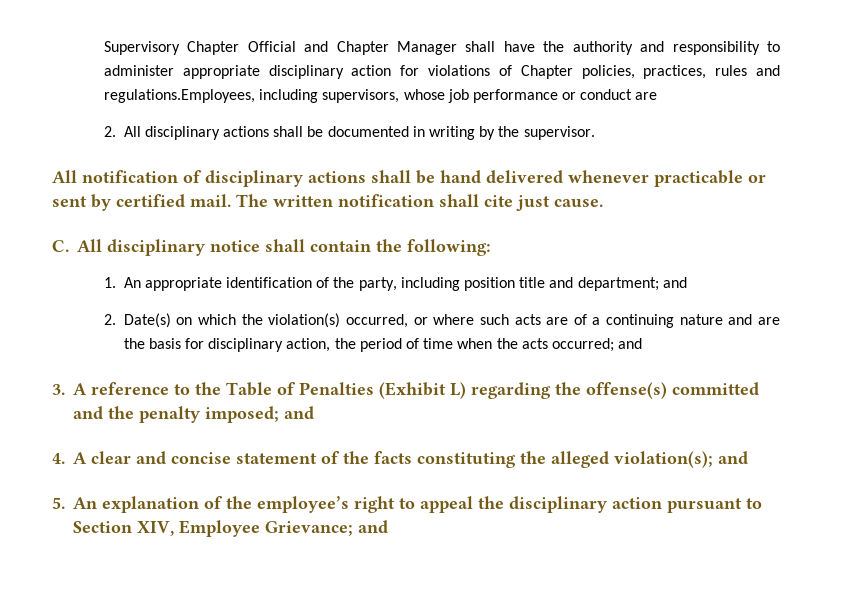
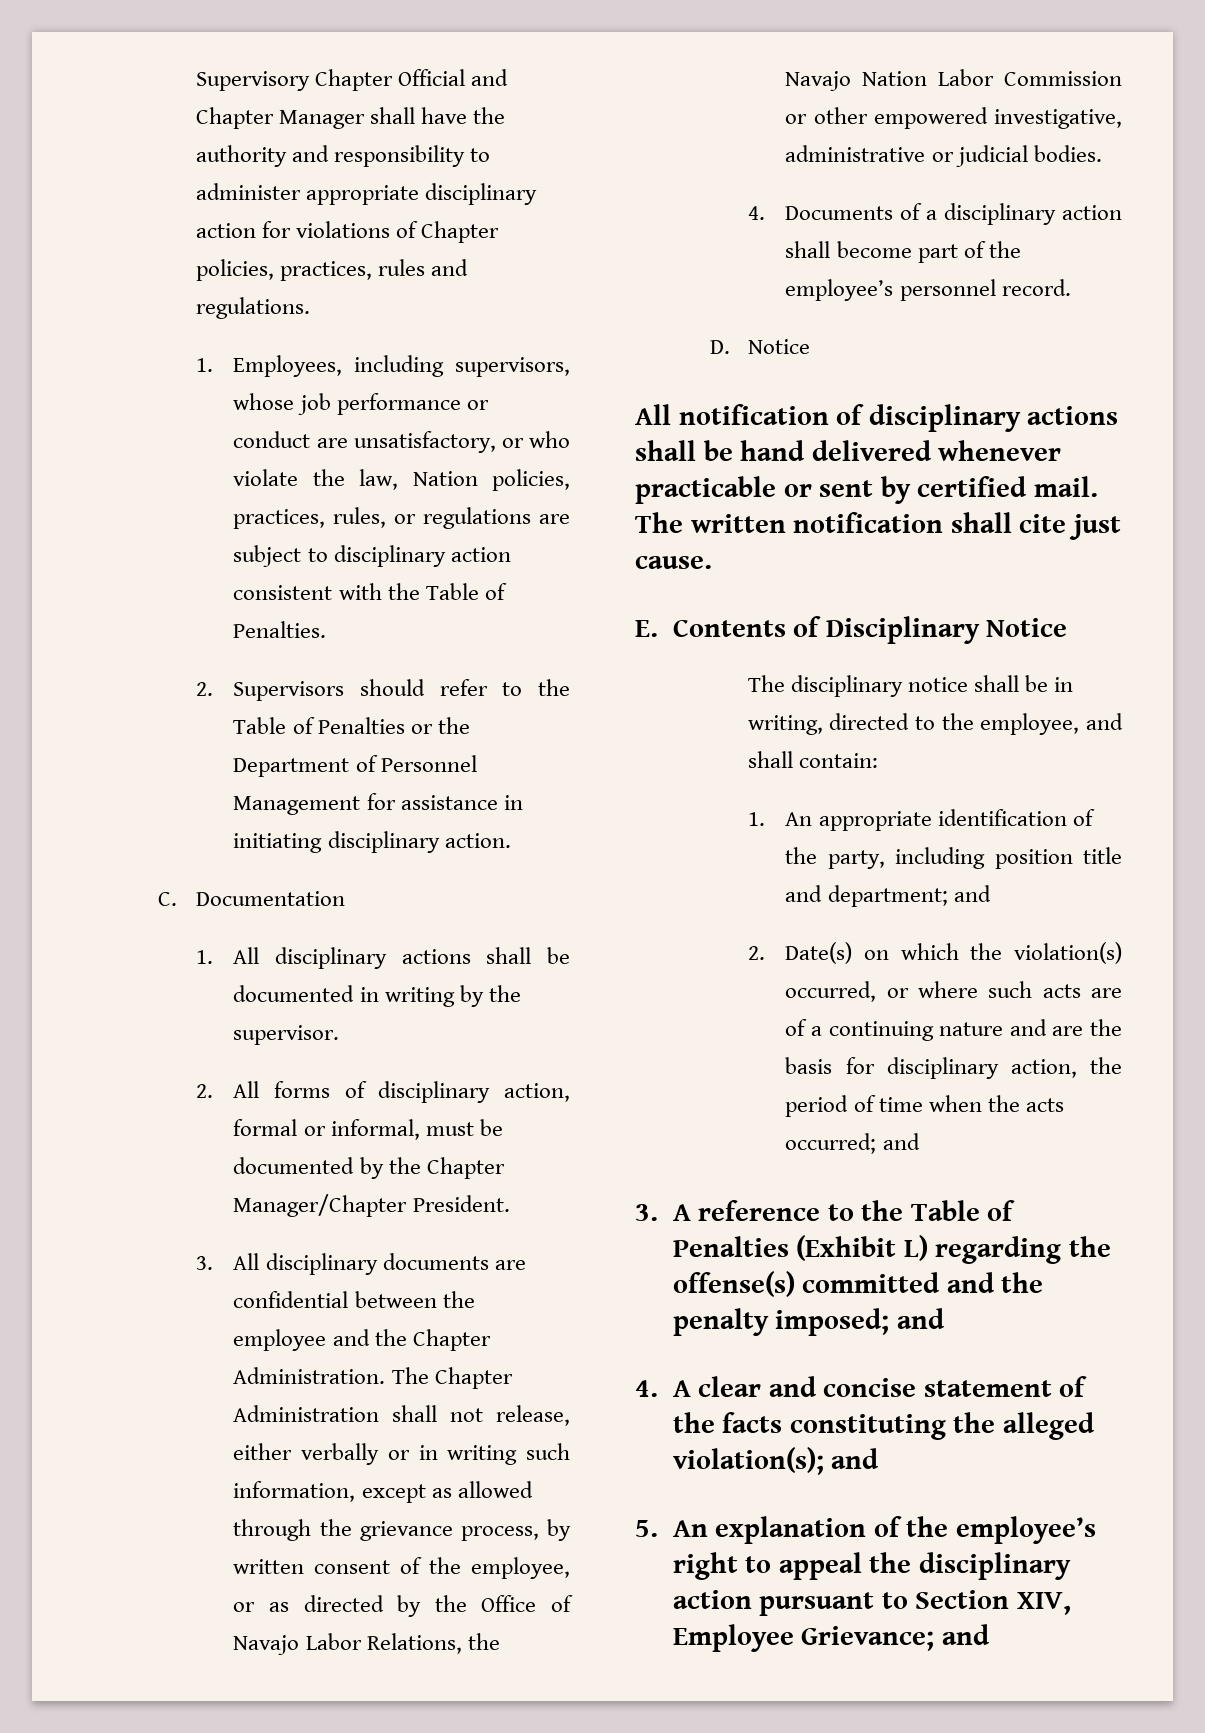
[103,89,255,103] regulations.Employees, -> [195,297,310,319] [195,355,343,377] regulations. // 1. Employees,
[103,126,116,137] // 2. -> [353,431,570,453] [233,469,570,491] [233,507,570,529] [233,545,511,567] [233,583,507,600] [233,621,327,638] [195,679,570,701] [233,717,470,734] [233,755,477,777] [233,793,523,815] [233,831,511,853] [158,891,345,906] [195,950,213,964] unsatisfactory, or who violate the law, Nation policies, practices, rules, or regulations are subject to disciplinary action consistent with the Table of Penalties. // 2. Supervisors should refer to the Table of Penalties or the Department of Personnel Management for assistance in initiating disciplinary action. // C. Documentation // 1.
(595, 133) none -> [195,1081,570,1103] [233,1119,503,1140] [233,1157,505,1179] [233,1194,510,1217] [195,1253,526,1275] [233,1291,475,1308] [233,1329,491,1351] [233,1367,513,1389] [233,1405,570,1426] [233,1443,570,1465] [233,1481,533,1503] [233,1519,571,1541] [233,1557,570,1579] [233,1595,573,1617] [233,1633,500,1655] [785,69,1122,91] [785,107,1122,129] [785,145,1102,167] [747,203,1122,225] [785,241,1021,263] [785,279,1071,301] [710,339,810,354] // 2. All forms of disciplinary action, formal or informal, must be documented by the Chapter Manager/Chapter President. // 3. All disciplinary documents are confidential between the employee and the Chapter Administration. The Chapter Administration shall not release, either verbally or in writing such information, except as allowed through the grievance process, by written consent of the employee, or as directed by the Office of Navajo Labor Relations, the Navajo Nation Labor Commission or other empowered investigative, administrative or judicial bodies. // 4. Documents of a disciplinary action shall become part of the employee’s personnel record. // D. Notice
[52,239,491,256] C. All disciplinary notice shall contain the following: -> [635,616,1068,644] [747,675,1074,697] [747,713,1123,735] [747,751,878,768] E. Contents of Disciplinary Notice // The disciplinary notice shall be in writing, directed to the employee, and shall contain:

